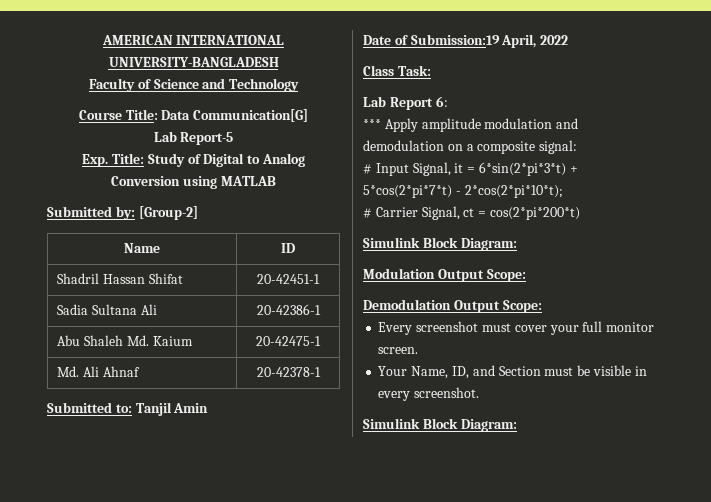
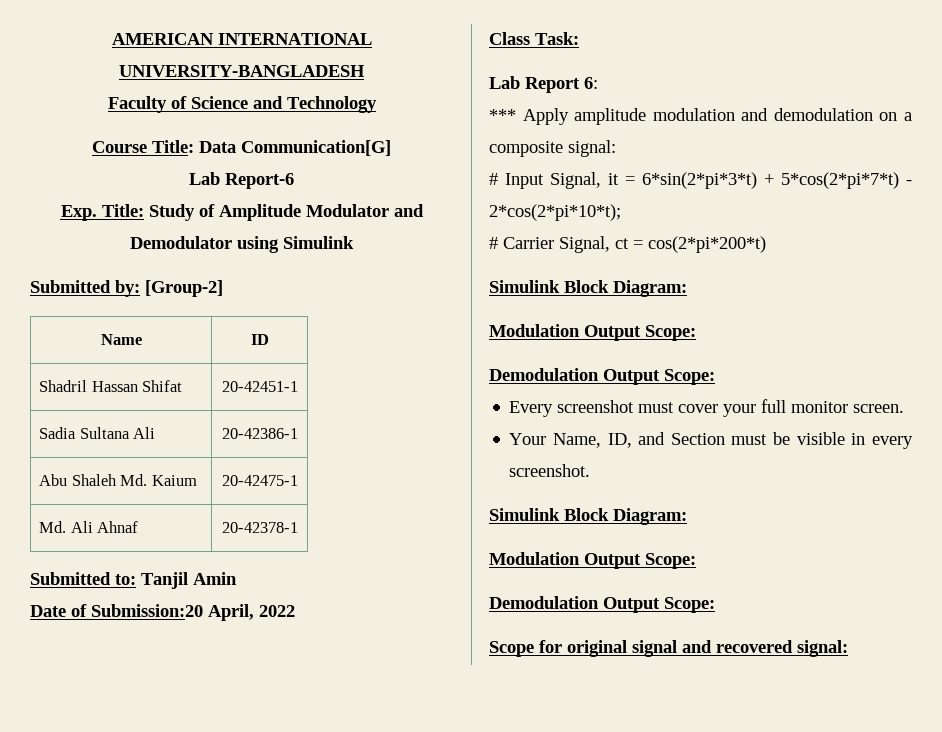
[180,132,234,145] Report-5 -> [225,173,294,189] Report-6
[203,153,305,167] [111,176,276,189] Digital to Analog Conversion using MATLAB -> [218,204,424,221] [130,236,354,253] Amplitude Modulator and Demodulator using Simulink
[410,34,500,45] Submission:19 -> [91,604,203,617] Submission:20
(517, 425) none -> [489,552,696,569] [489,596,715,613] [489,640,848,657] // Modulation Output Scope: // Demodulation Output Scope: // Scope for original signal and recovered signal:

